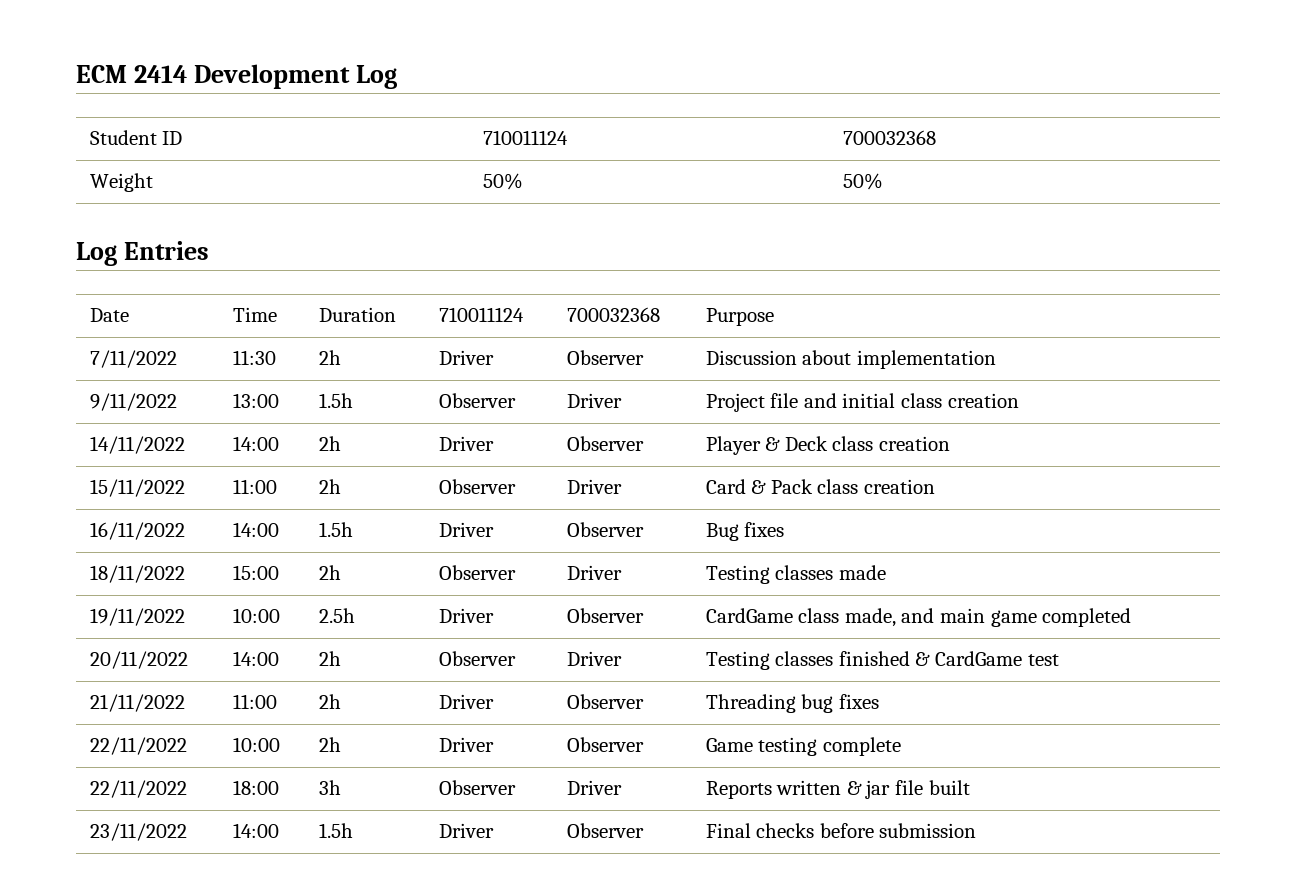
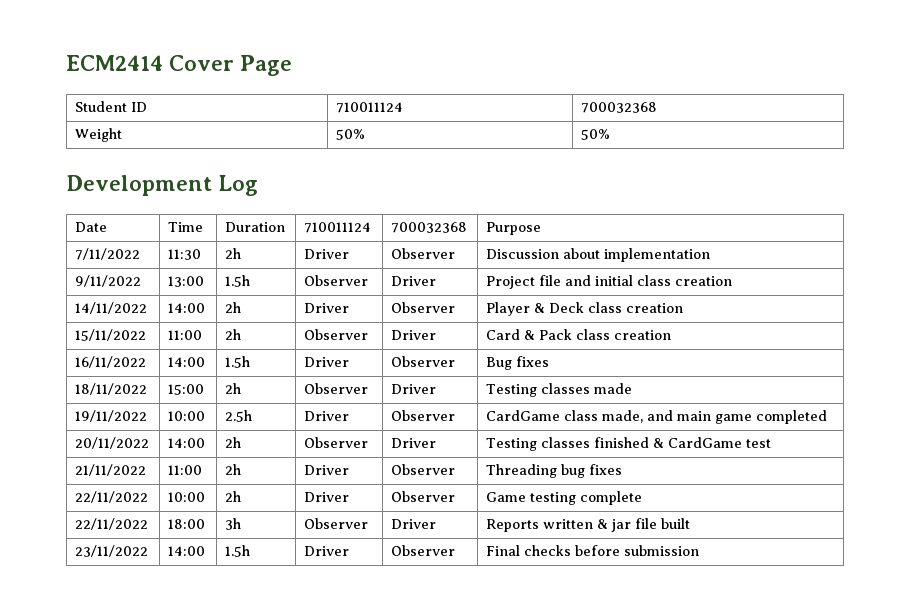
[76,64,398,89] ECM 2414 Development Log -> [66,55,293,76] ECM2414 Cover Page
[76,241,210,266] Log Entries -> [66,175,259,196] Development Log

